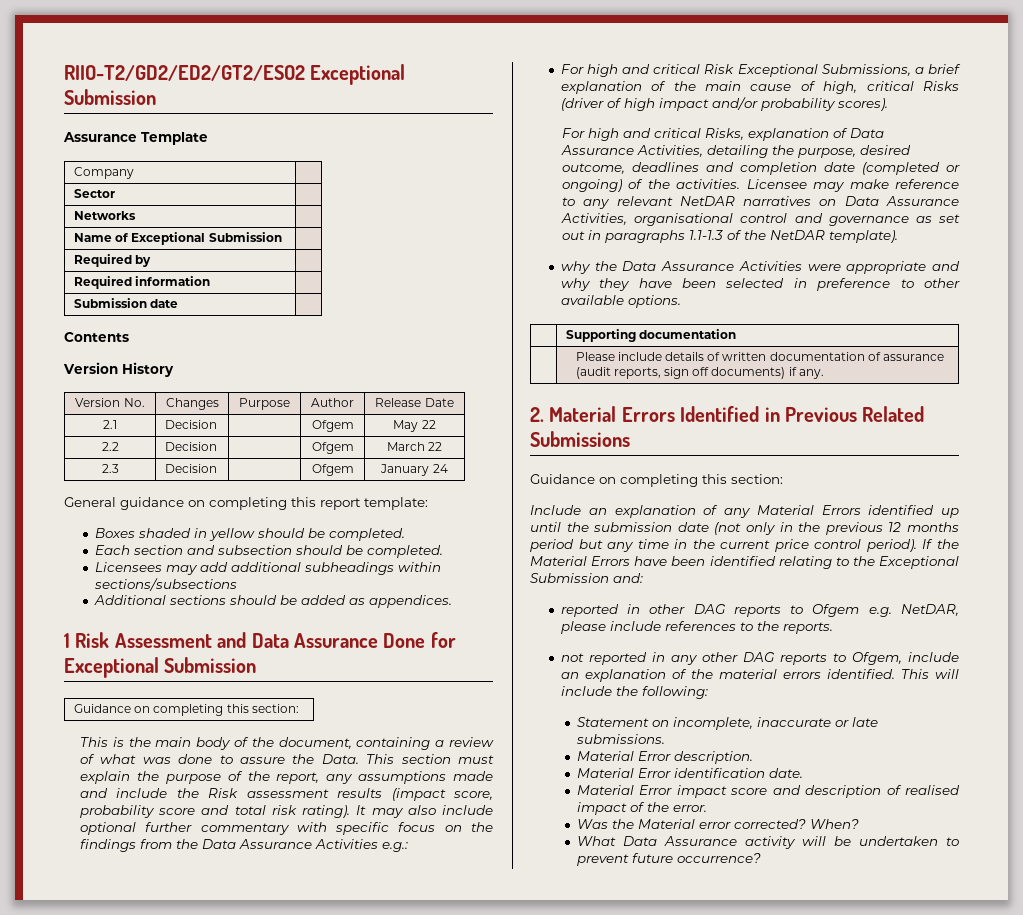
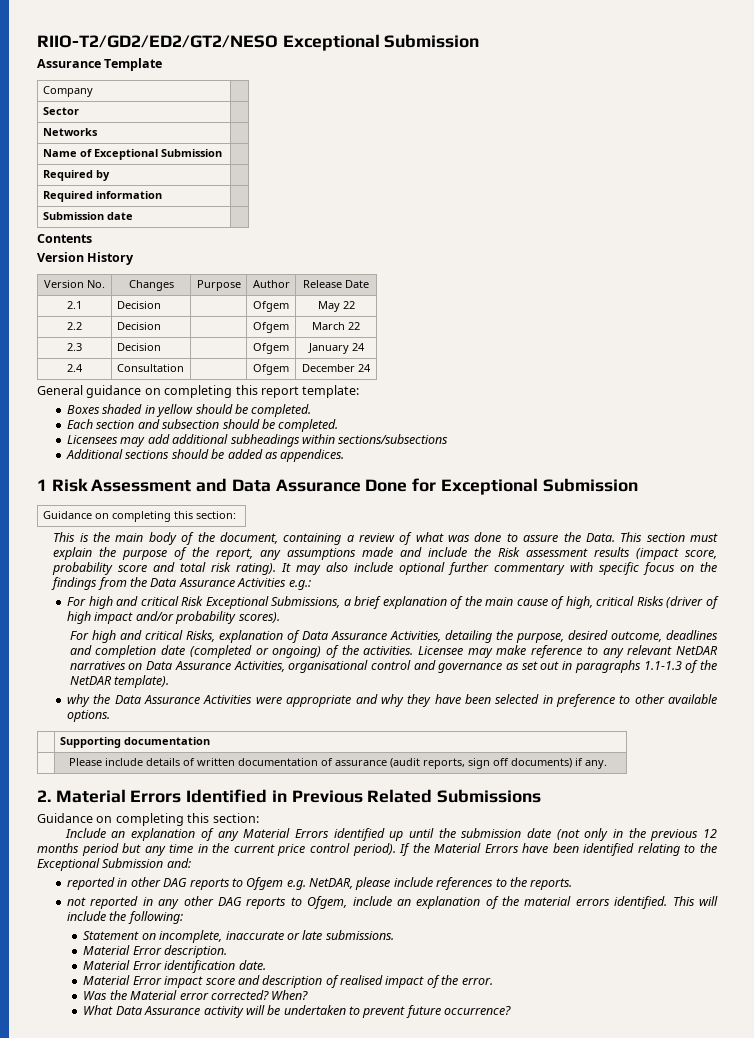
[64,65,305,81] RIIO-T2/GD2/ED2/GT2/ESO2 -> [37,35,278,48] RIIO-T2/GD2/ED2/GT2/NESO
(448, 468) none -> [67,364,83,372] [116,364,184,372] [253,364,289,375] [302,364,371,372] // 2.4 | Consultation | | Ofgem | December 24

